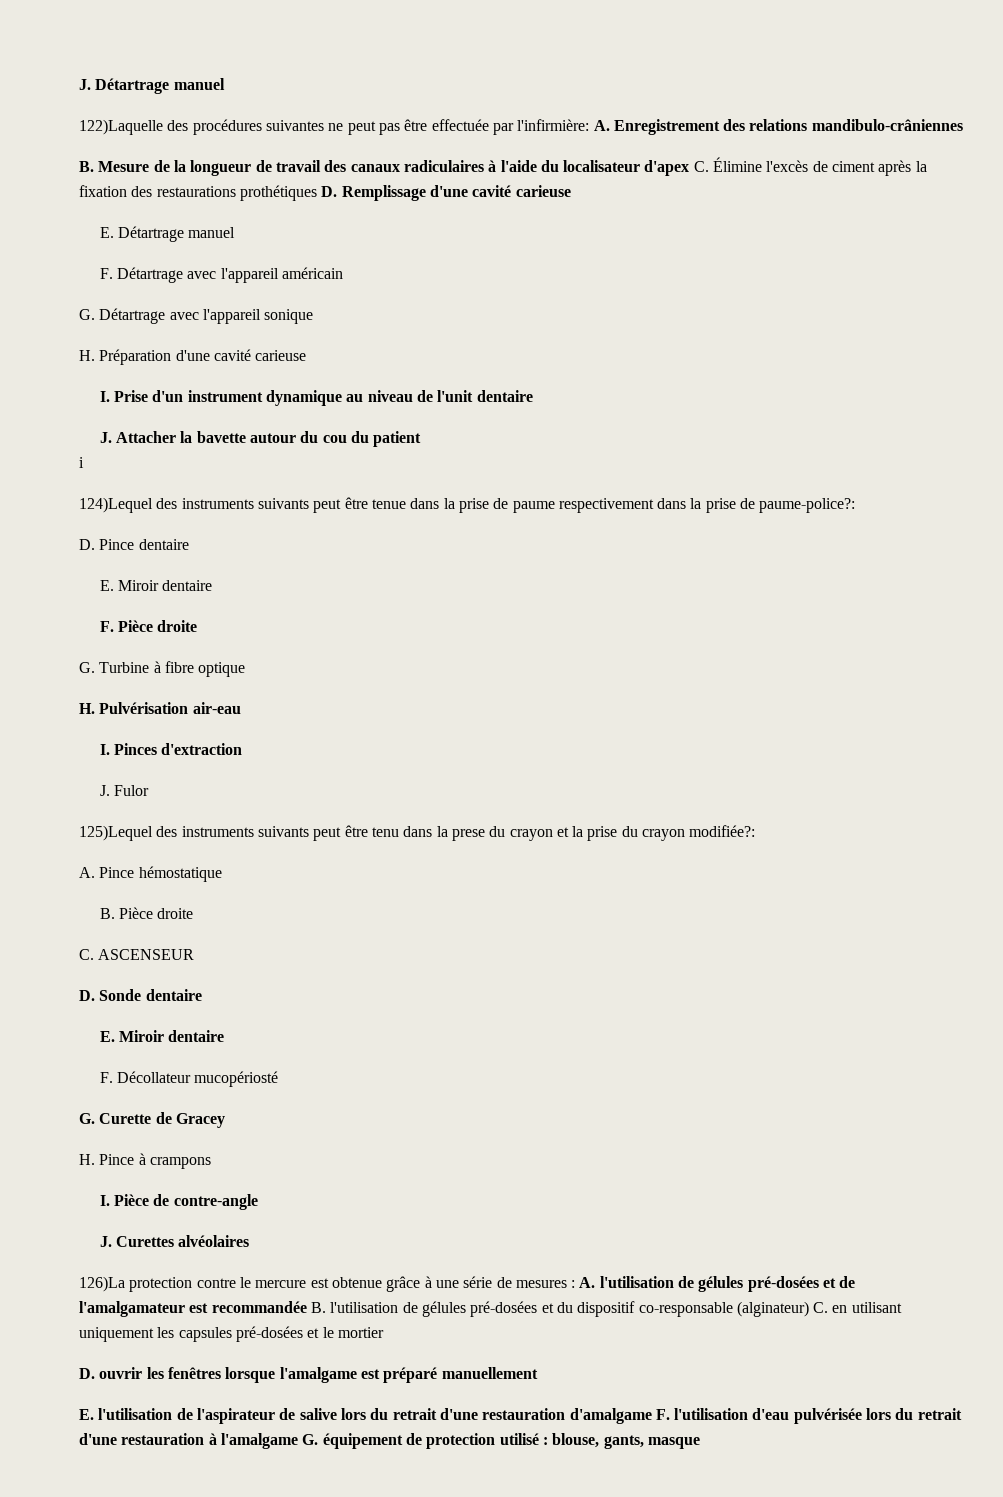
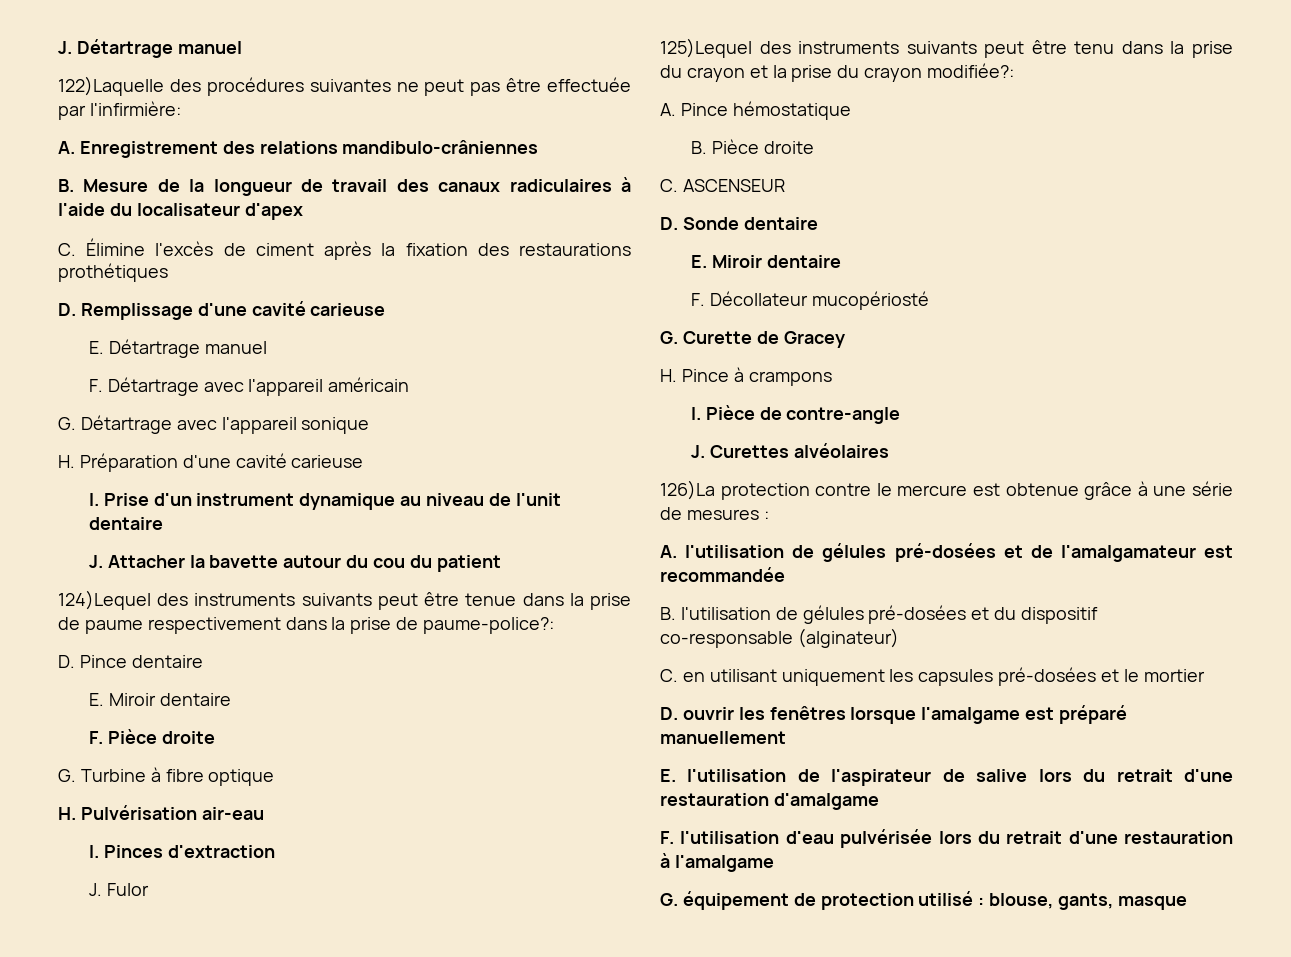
(590, 125) none -> (181, 108) //
(690, 168) none -> (303, 211) //
(317, 193) none -> (168, 272) //
[79,457,84,468] // i -> (501, 563) none
[451,829,485,841] prese -> [1192,41,1233,58] prise
(576, 1284) none -> (769, 515) //
(307, 1307) none -> (785, 574) //
(809, 1309) none -> (899, 638) //
(652, 1416) none -> (879, 801) //
(298, 1441) none -> (774, 863) //

